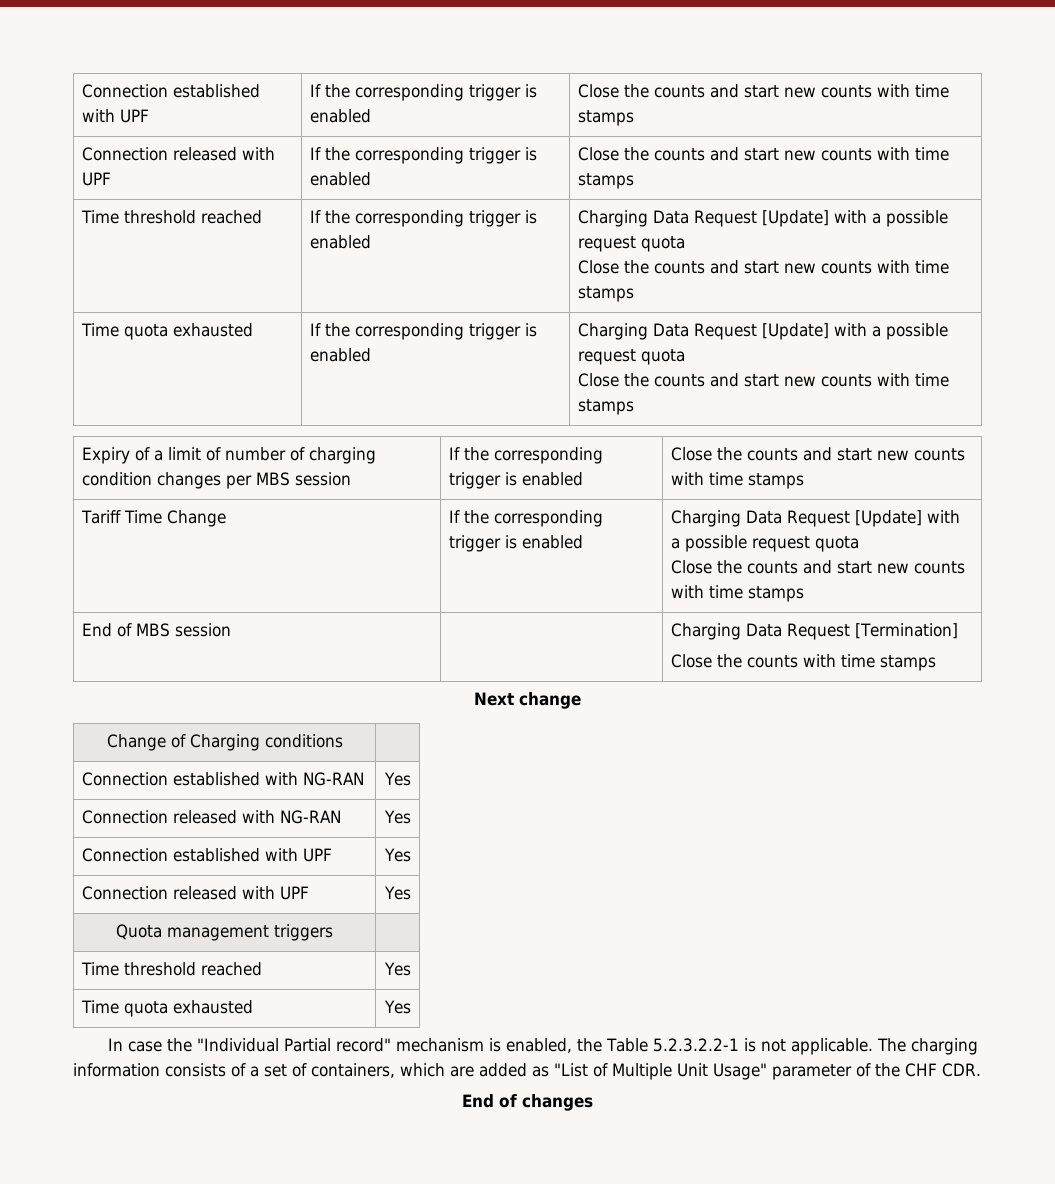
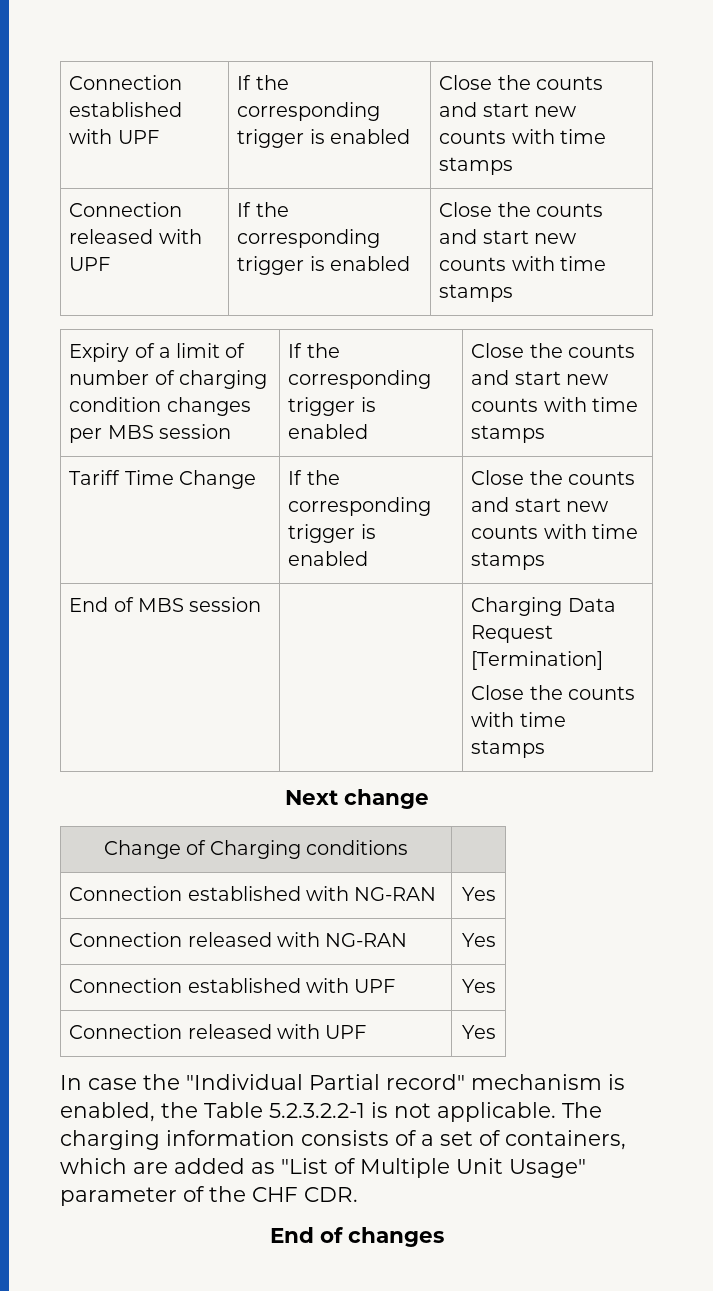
[80,210,262,224] [309,210,537,227] [309,235,371,249] [577,210,948,227] [577,236,685,252] [577,260,949,274] [577,286,634,302] [80,323,253,340] [309,323,537,340] [309,348,371,362] [577,323,948,340] [577,349,685,365] [577,373,949,387] [577,399,634,415] // Time threshold reached | If the corresponding trigger is enabled | Charging Data Request [Update] with a possible request quota // Close the counts and start new counts with time stamps // Time quota exhausted | If the corresponding trigger is enabled | Charging Data Request [Update] with a possible request quota // Close the counts and start new counts with time stamps -> (514, 293) none
[670,510,960,527] [670,535,859,552] Charging Data Request [Update] with a possible request quota // -> (369, 558) none
[116,924,333,941] [80,962,262,976] [383,962,411,976] [80,1000,253,1017] [383,1000,411,1014] // Quota management triggers | // Time threshold reached | Yes // Time quota exhausted | Yes -> (496, 1032) none

